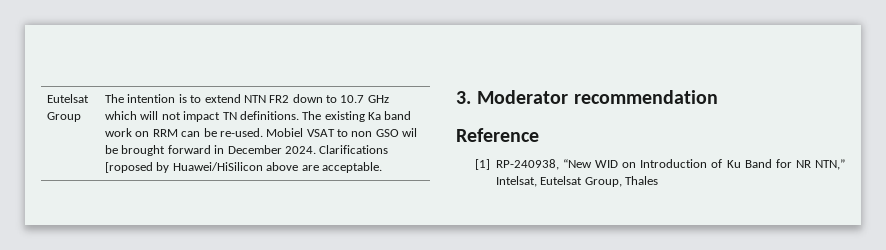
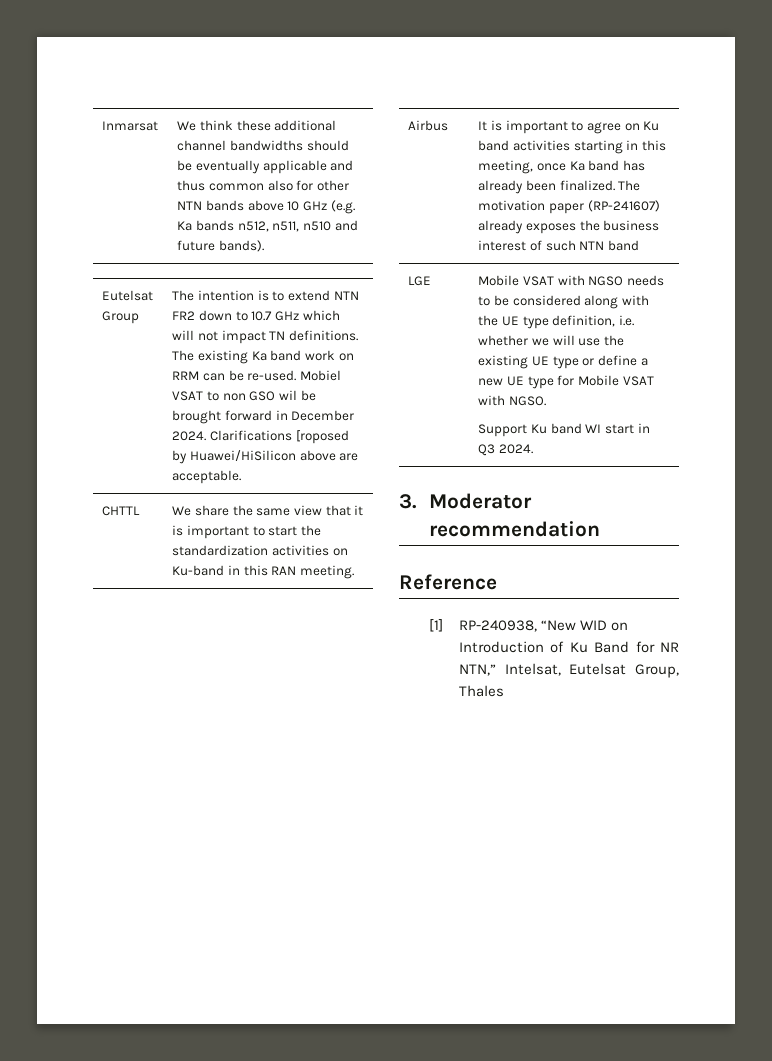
(47, 98) none -> [102,121,159,131] [177,120,337,131] [177,140,349,151] [177,160,354,174] [177,180,349,191] [177,200,355,214] [177,220,358,232] [177,240,265,252] Inmarsat | We think these additional channel bandwidths should be eventually applicable and thus common also for other NTN bands above 10 GHz (e.g. Ka bands n512, n511, n510 and future bands). //
(382, 167) none -> [102,506,141,516] [172,505,364,516] [172,525,321,539] [172,545,348,556] [172,565,354,579] [408,120,449,131] [478,120,660,134] [478,140,666,154] [478,160,645,174] [478,180,641,194] [478,200,660,214] [478,220,660,234] [478,240,639,251] [408,276,432,286] [478,275,664,286] [478,295,649,309] [478,315,634,329] [478,335,624,346] [478,355,648,369] [478,375,654,389] [478,395,547,406] [478,423,650,437] [478,444,534,456] // CHTTL | We share the same view that it is important to start the standardization activities on Ku-band in this RAN meeting. // Airbus | It is important to agree on Ku band activities starting in this meeting, once Ka band has already been finalized. The motivation paper (RP-241607) already exposes the business interest of such NTN band // LGE | Mobile VSAT with NGSO needs to be considered along with the UE type definition, i.e. whether we will use the existing UE type or define a new UE type for Mobile VSAT with NGSO. // Support Ku band WI start in Q3 2024.

